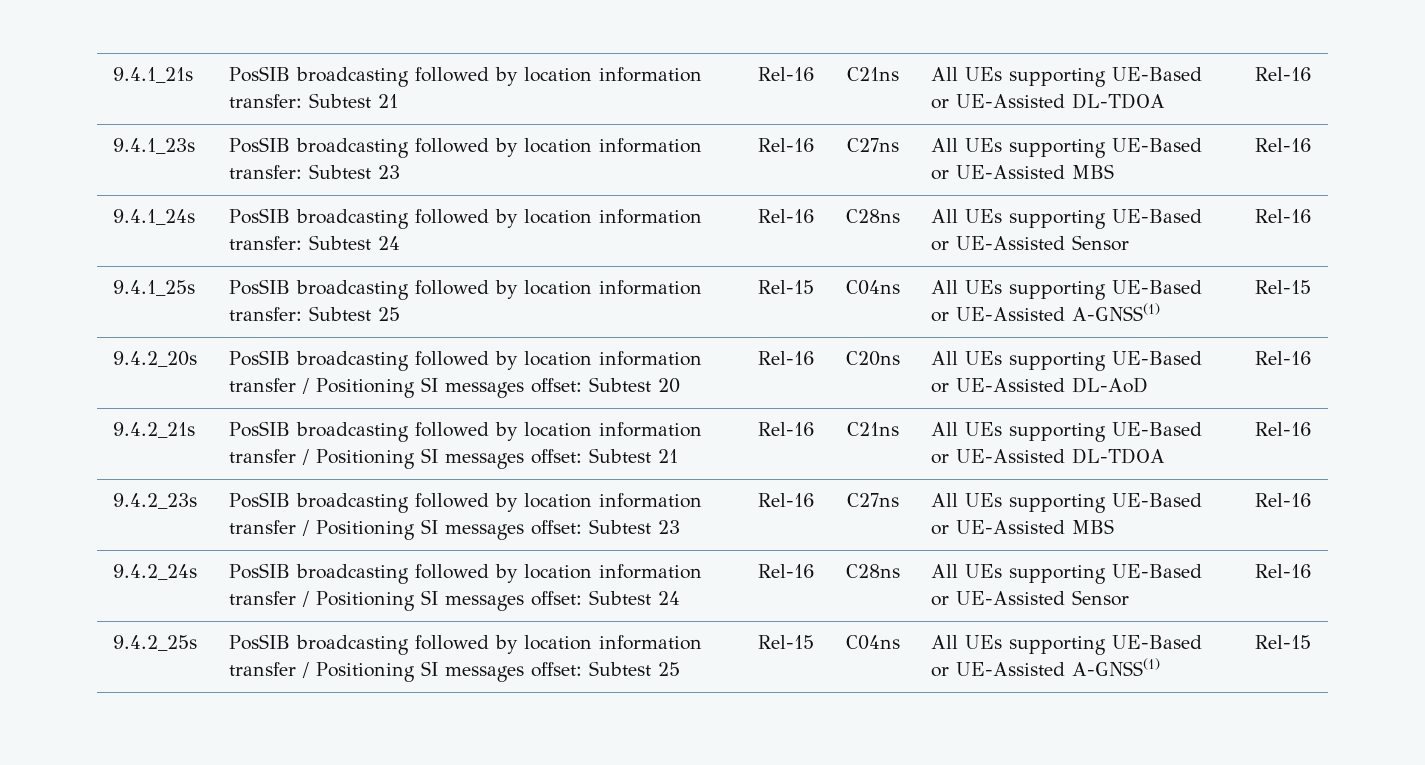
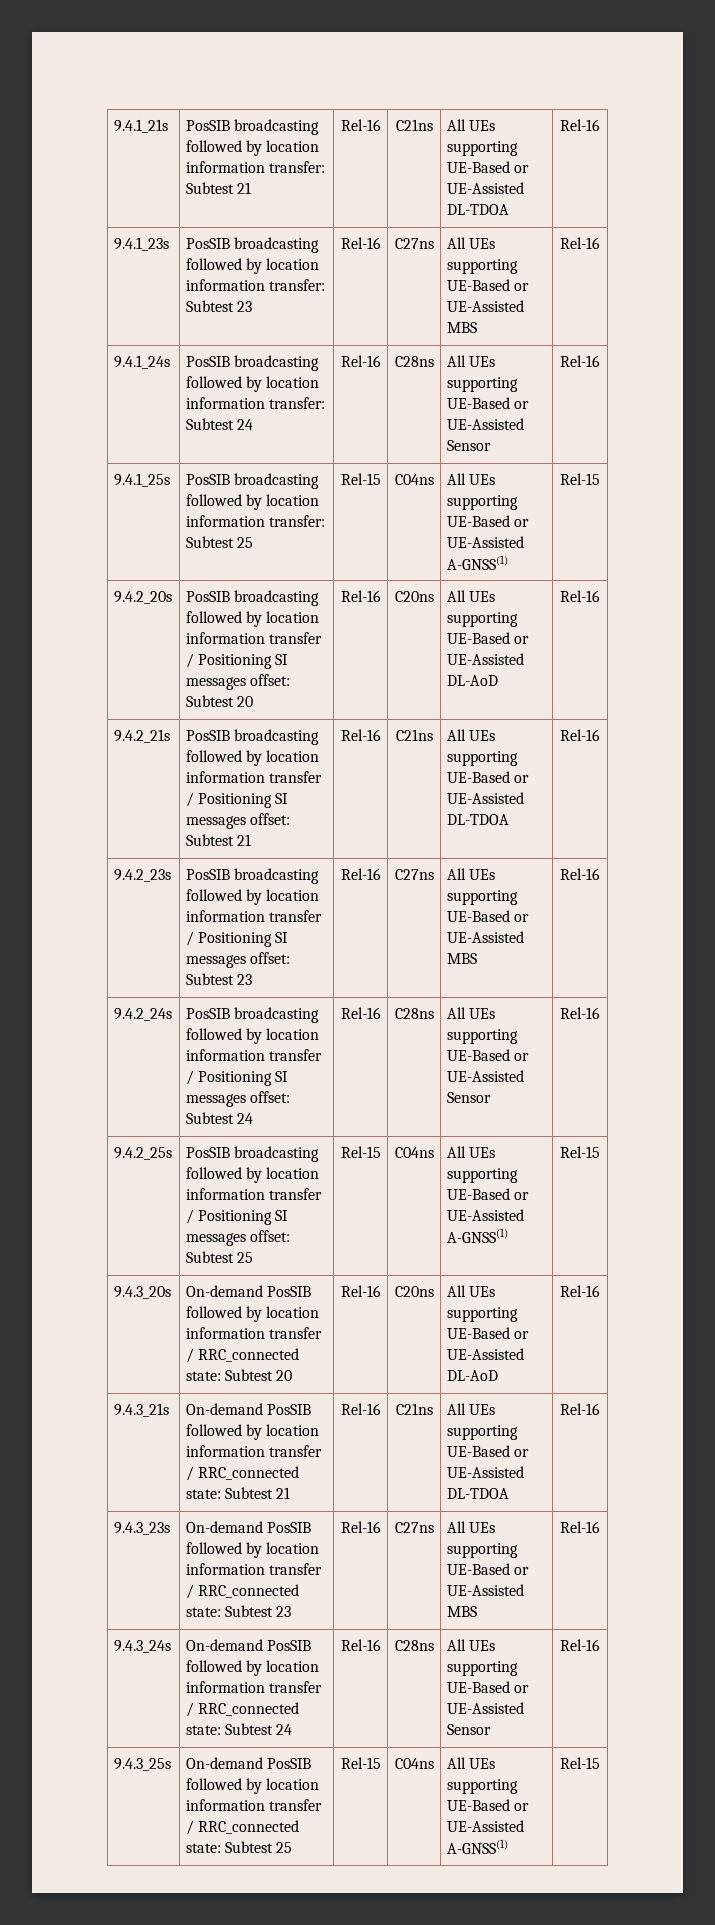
(1311, 642) none -> [113,1286,171,1299] [185,1285,311,1297] [185,1306,320,1322] [185,1327,322,1339] [185,1348,299,1363] [185,1369,293,1381] [340,1285,381,1297] [394,1286,434,1297] [446,1285,495,1297] [446,1307,518,1322] [446,1327,529,1339] [446,1348,524,1360] [446,1370,498,1381] [560,1285,600,1297] [113,1403,169,1417] [185,1403,311,1415] [185,1424,320,1440] [185,1445,322,1457] [185,1466,299,1481] [185,1487,291,1499] [340,1403,381,1415] [395,1403,433,1415] [446,1403,495,1415] [446,1425,518,1440] [446,1445,529,1457] [446,1466,524,1478] [446,1488,509,1499] [560,1403,600,1415] [113,1522,170,1535] [185,1521,311,1533] [185,1542,320,1558] [185,1563,322,1575] [185,1584,299,1599] [185,1605,292,1617] [340,1521,381,1533] [394,1522,434,1533] [446,1521,495,1533] [446,1543,518,1558] [446,1563,529,1575] [446,1584,524,1596] [446,1606,477,1617] [560,1521,600,1533] [113,1640,171,1653] [185,1639,311,1651] [185,1660,320,1676] [185,1681,322,1693] [185,1702,299,1717] [185,1723,293,1735] [340,1639,381,1651] [394,1640,434,1651] [446,1639,495,1651] [446,1661,518,1676] [446,1681,529,1693] [446,1702,524,1714] [446,1724,491,1735] [560,1639,600,1651] [113,1758,171,1771] [185,1757,311,1769] [185,1778,320,1794] [185,1799,322,1811] [185,1820,299,1835] [185,1841,293,1853] [340,1757,381,1769] [394,1758,434,1769] [446,1757,495,1769] [446,1779,518,1794] [446,1799,529,1811] [446,1820,524,1832] [446,1839,508,1854] [560,1757,600,1769] // 9.4.3_20s | On-demand PosSIB followed by location information transfer / RRC_connected state: Subtest 20 | Rel-16 | C20ns | All UEs supporting UE-Based or UE-Assisted DL-AoD | Rel-16 // 9.4.3_21s | On-demand PosSIB followed by location information transfer / RRC_connected state: Subtest 21 | Rel-16 | C21ns | All UEs supporting UE-Based or UE-Assisted DL-TDOA | Rel-16 // 9.4.3_23s | On-demand PosSIB followed by location information transfer / RRC_connected state: Subtest 23 | Rel-16 | C27ns | All UEs supporting UE-Based or UE-Assisted MBS | Rel-16 // 9.4.3_24s | On-demand PosSIB followed by location information transfer / RRC_connected state: Subtest 24 | Rel-16 | C28ns | All UEs supporting UE-Based or UE-Assisted Sensor | Rel-16 // 9.4.3_25s | On-demand PosSIB followed by location information transfer / RRC_connected state: Subtest 25 | Rel-15 | C04ns | All UEs supporting UE-Based or UE-Assisted A-GNSS(1) | Rel-15

